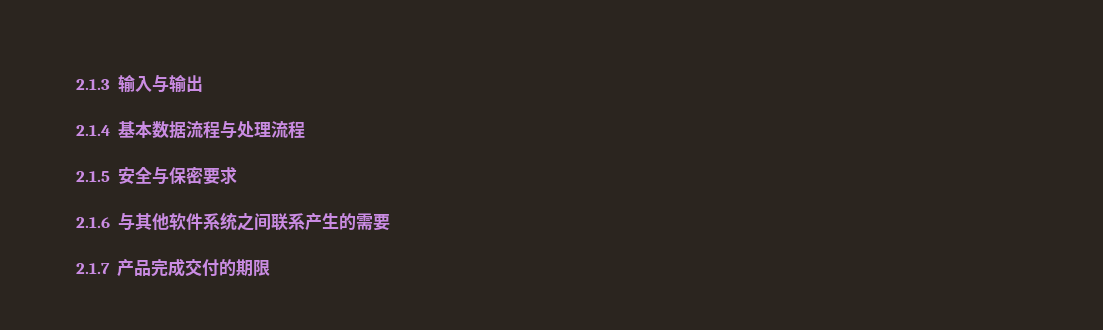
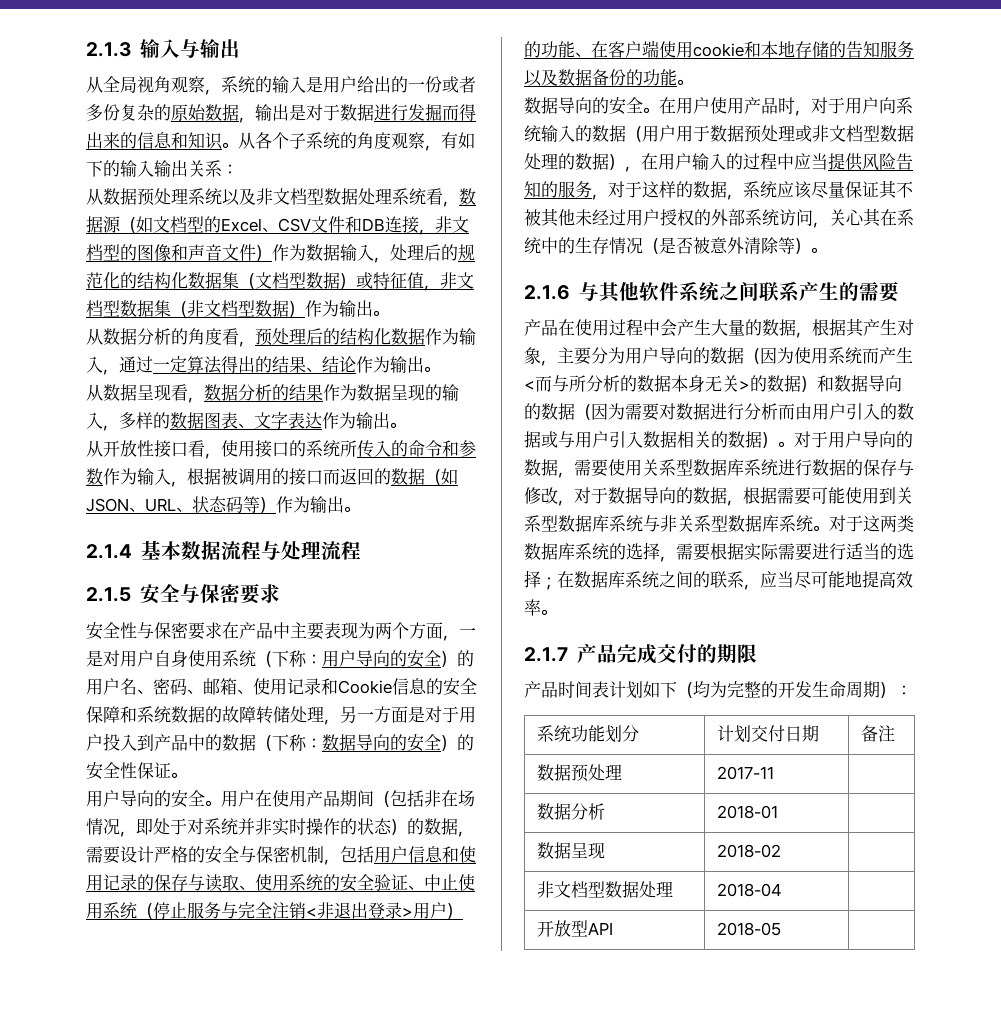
(203, 83) none -> [86,76,476,95] [86,104,476,123] [86,132,475,151] [86,160,238,177] [86,188,476,207] [86,216,469,235] [86,244,475,263] [86,272,474,291] [86,300,389,317] [86,328,476,347] [86,356,440,375] [86,384,459,403] [86,412,406,431] [86,440,476,459] [86,468,458,487] [86,496,360,513] // 从全局视角观察，系统的输入是用户给出的一份或者多份复杂的原始数据，输出是对于数据进行发掘而得出来的信息和知识。从各个子系统的角度观察，有如下的输入输出关系： // 从数据预处理系统以及非文档型数据处理系统看，数据源（如文档型的Excel、CSV文件和DB连接，非文档型的图像和声音文件）作为数据输入，处理后的规范化的结构化数据集（文档型数据）或特征值，非文档型数据集（非文档型数据）作为输出。 // 从数据分析的角度看，预处理后的结构化数据作为输入，通过一定算法得出的结果、结论作为输出。 // 从数据呈现看，数据分析的结果作为数据呈现的输入，多样的数据图表、文字表达作为输出。 // 从开放性接口看，使用接口的系统所传入的命令和参数作为输入，根据被调用的接口而返回的数据（如JSON、URL、状态码等）作为输出。
(237, 175) none -> [86,622,476,641] [86,650,474,668] [86,678,477,696] [86,706,476,725] [86,733,474,752] [86,762,187,780] [86,790,475,808] [86,818,474,837] [86,846,476,865] [86,874,475,892] [86,902,463,919] [524,40,914,58] [524,69,693,87] [524,97,913,116] [524,125,914,143] [524,153,913,172] [524,180,913,200] [524,208,914,228] [524,237,827,254] // 安全性与保密要求在产品中主要表现为两个方面，一是对用户自身使用系统（下称：用户导向的安全）的用户名、密码、邮箱、使用记录和Cookie信息的安全保障和系统数据的故障转储处理，另一方面是对于用户投入到产品中的数据（下称：数据导向的安全）的安全性保证。 // 用户导向的安全。用户在使用产品期间（包括非在场情况，即处于对系统并非实时操作的状态）的数据，需要设计严格的安全与保密机制，包括用户信息和使用记录的保存与读取、使用系统的安全验证、中止使用系统（停止服务与完全注销<非退出登录>用户）的功能、在客户端使用cookie和本地存储的告知服务以及数据备份的功能。 // 数据导向的安全。在用户使用产品时，对于用户向系统输入的数据（用户用于数据预处理或非文档型数据处理的数据），在用户输入的过程中应当提供风险告知的服务，对于这样的数据，系统应该尽量保证其不被其他未经过用户授权的外部系统访问，关心其在系统中的生存情况（是否被意外清除等）。
(390, 222) none -> [524,318,914,338] [524,347,913,366] [524,375,902,392] [524,403,914,421] [524,431,913,448] [524,459,914,478] [524,487,913,506] [524,515,914,532] [524,542,914,562] [524,570,913,590] [524,599,557,616] // 产品在使用过程中会产生大量的数据，根据其产生对象，主要分为用户导向的数据（因为使用系统而产生<而与所分析的数据本身无关>的数据）和数据导向的数据（因为需要对数据进行分析而由用户引入的数据或与用户引入数据相关的数据）。对于用户导向的数据，需要使用关系型数据库系统进行数据的保存与修改，对于数据导向的数据，根据需要可能使用到关系型数据库系统与非关系型数据库系统。对于这两类数据库系统的选择，需要根据实际需要进行适当的选择；在数据库系统之间的联系，应当尽可能地提高效率。
(270, 267) none -> [524,681,912,699] [537,725,640,743] [717,725,820,743] [861,725,896,742] [537,764,623,782] [717,766,775,780] [537,803,606,820] [717,805,779,819] [537,842,606,859] [717,844,782,858] [537,881,674,898] [717,883,783,897] [537,920,614,937] [717,922,782,936] // 产品时间表计划如下（均为完整的开发生命周期）： // 系统功能划分 | 计划交付日期 | 备注 // 数据预处理 | 2017-11 | // 数据分析 | 2018-01 | // 数据呈现 | 2018-02 | // 非文档型数据处理 | 2018-04 | // 开放型API | 2018-05 |

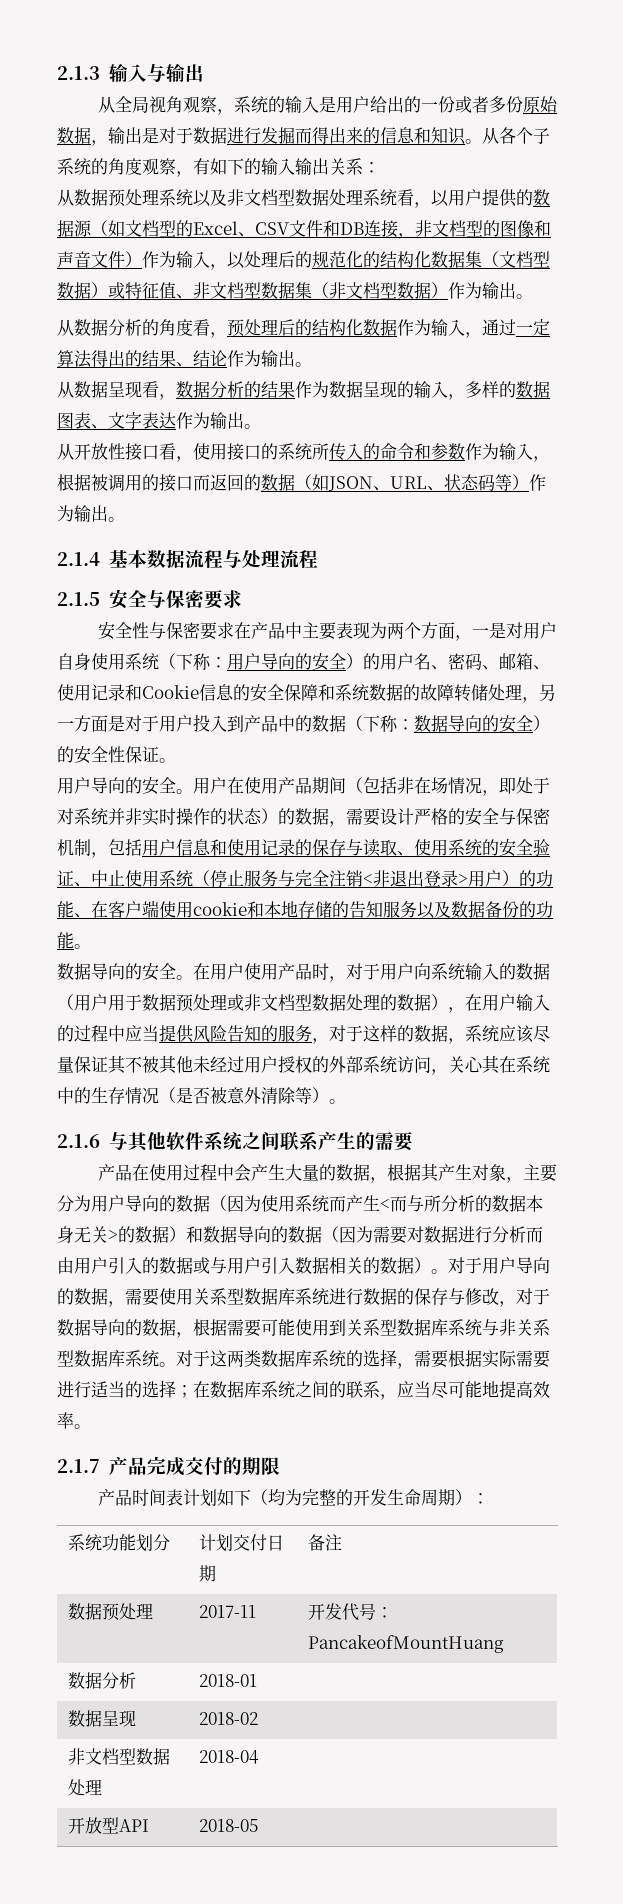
[120,104,171,121] 复杂的 -> (523, 104) none
(459, 204) none -> [431,189,533,207] 以用户提供的
[306,244,390,263] 数据输入， -> [176,251,245,270] 输入，以
[424,285,440,291] ， -> [176,294,193,299] 、
(775, 773) none -> [308,1603,394,1621] [308,1635,505,1653] 开发代号：PancakeofMountHuang

